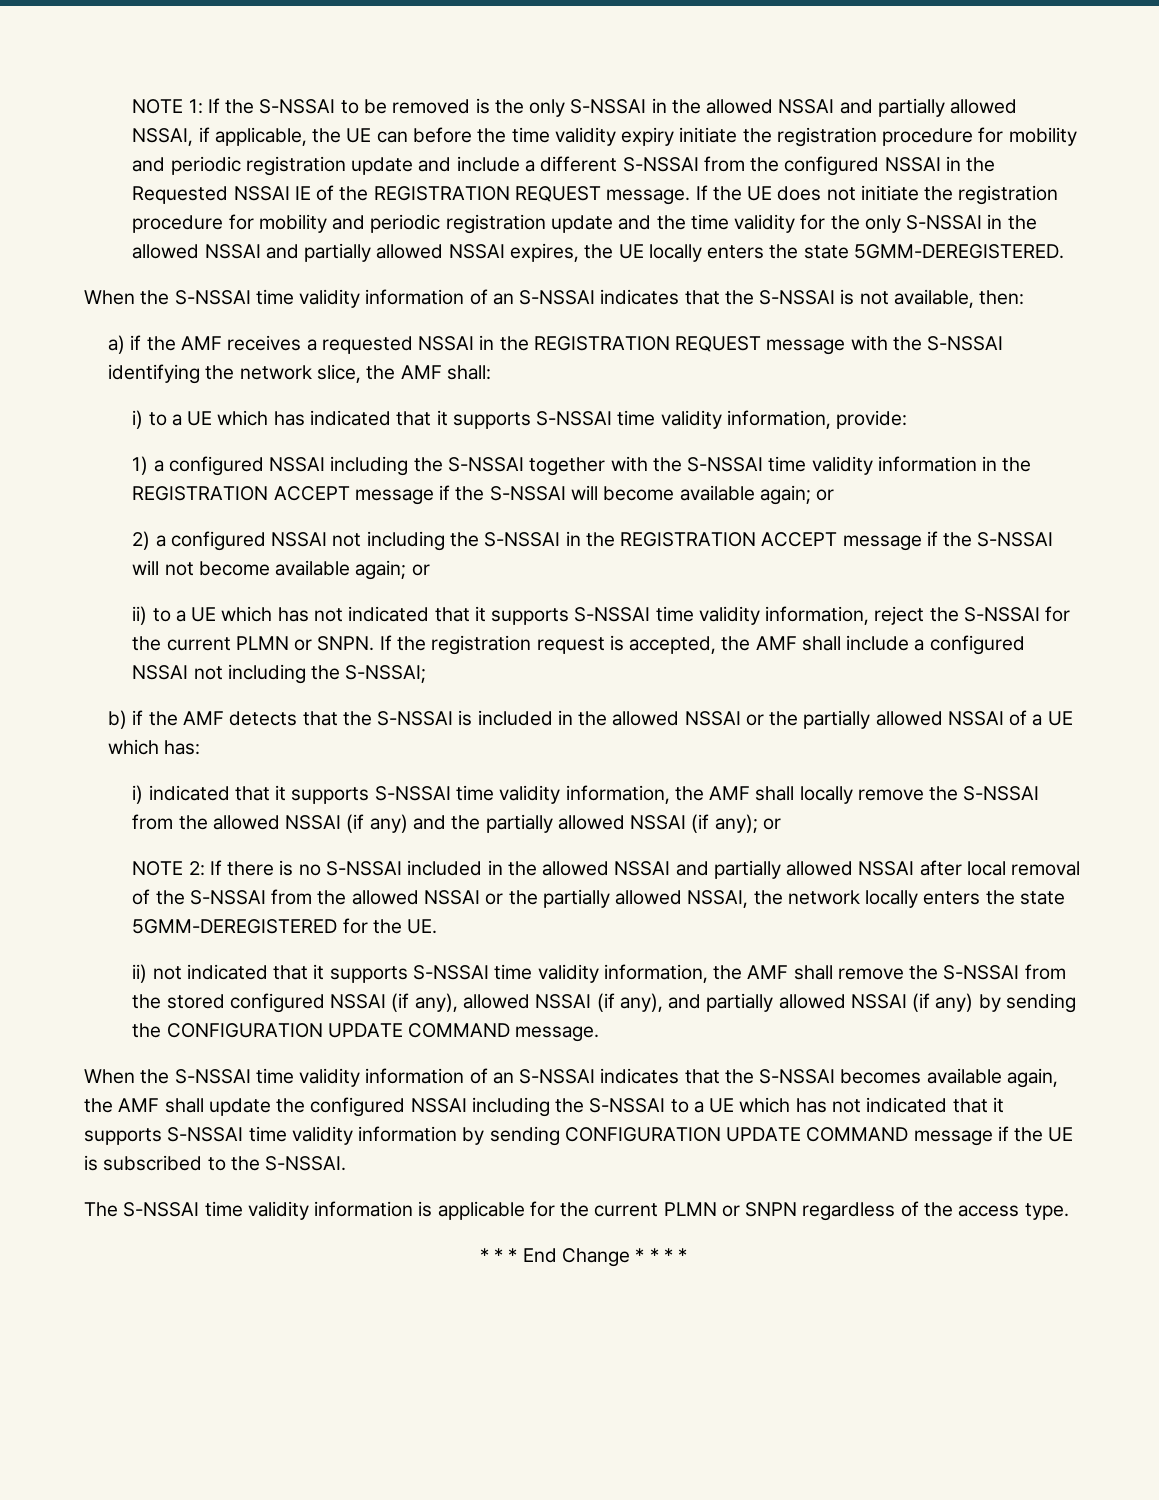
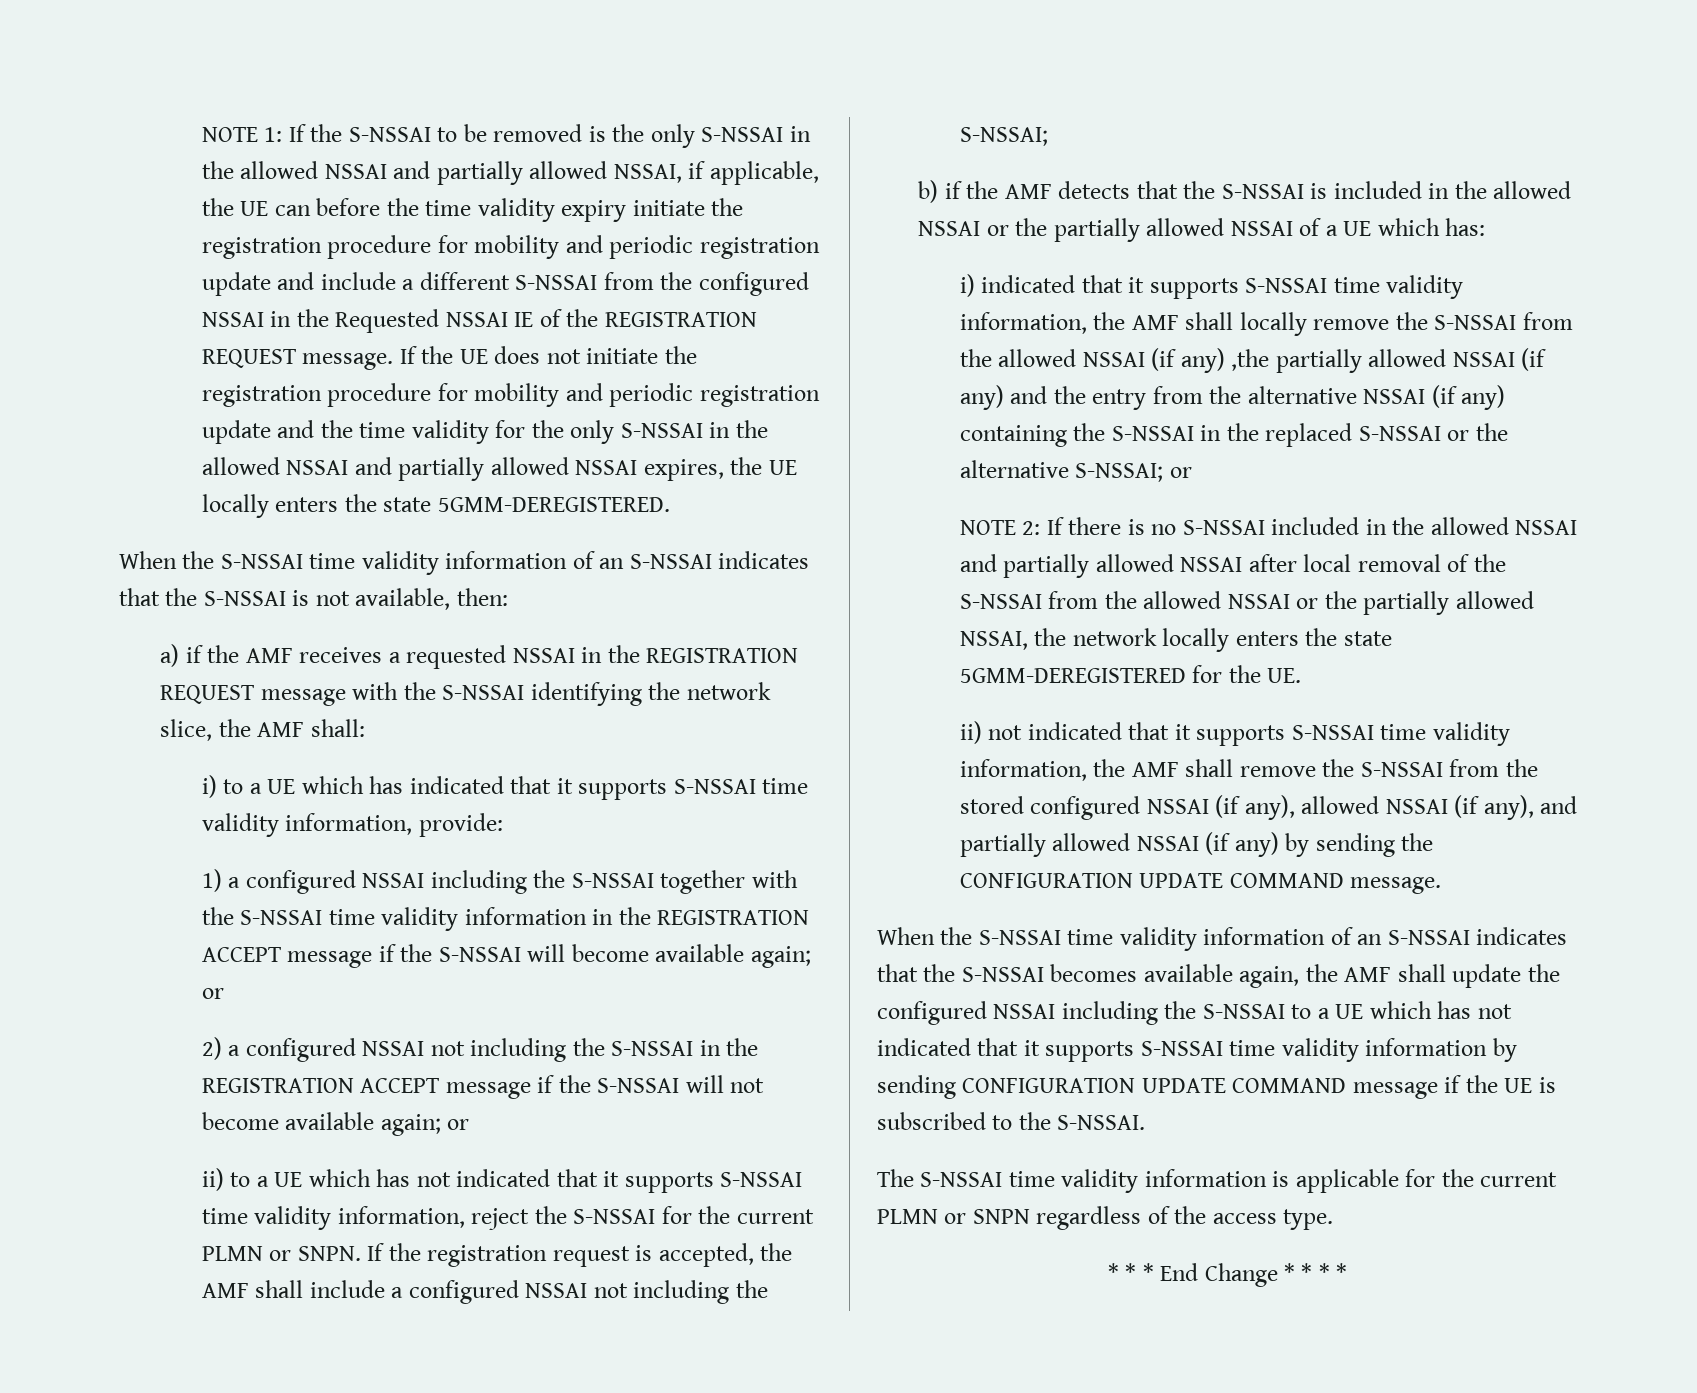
[412,814,758,833] and the partially allowed NSSAI (if any); -> [1231,348,1547,373] [959,385,1506,410] [959,423,1508,447] [959,460,1164,482] ,the partially allowed NSSAI (if any) and the entry from the alternative NSSAI (if any) containing the S-NSSAI in the replaced S-NSSAI or the alternative S-NSSAI;

